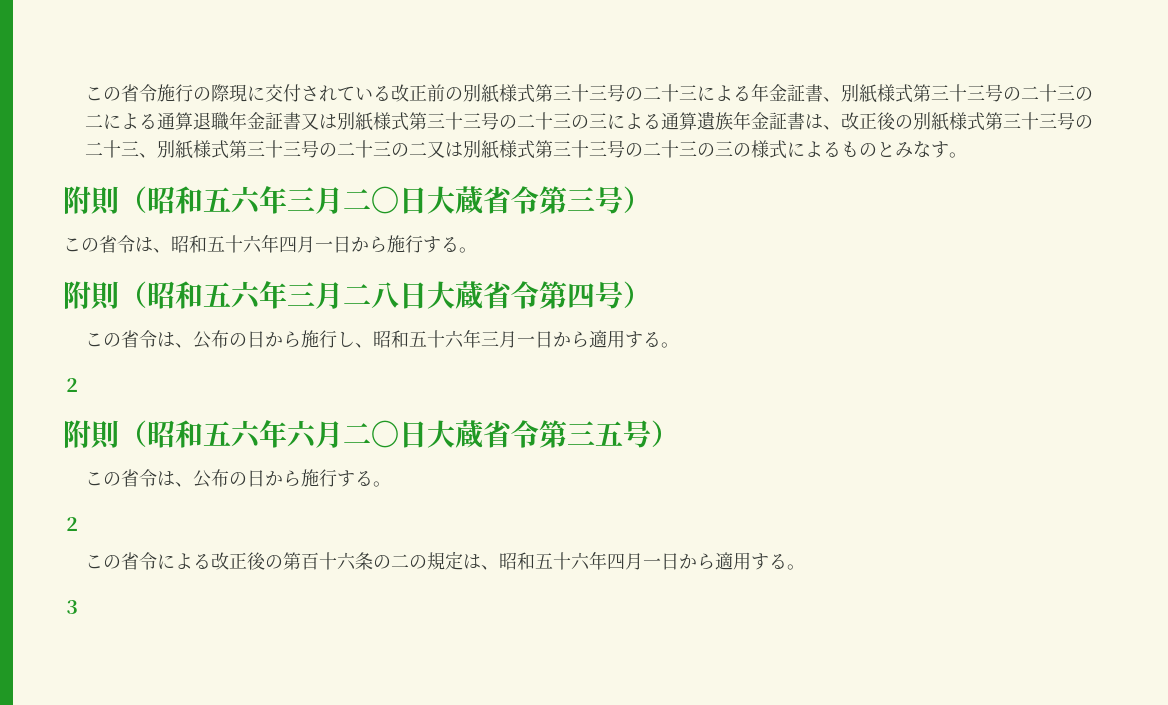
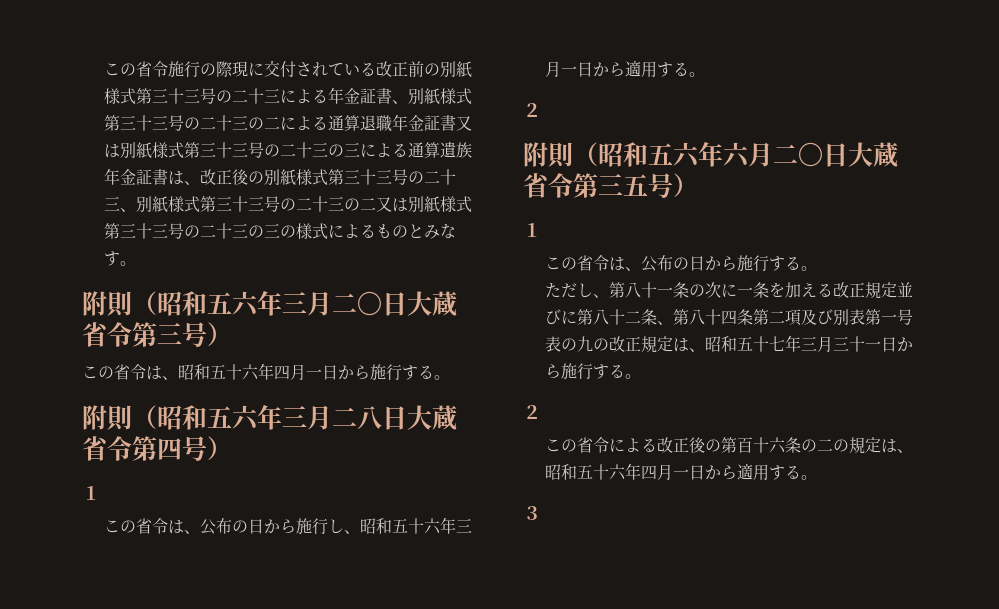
(651, 294) none -> [82,486,100,500] // １
(679, 433) none -> [523,223,541,237] // １
(391, 484) none -> [544,282,913,299] [544,309,913,326] [544,335,913,353] [544,363,641,380] // ただし、第八十一条の次に一条を加える改正規定並びに第八十二条、第八十四条第二項及び別表第一号表の九の改正規定は、昭和五十七年三月三十一日から施行する。

